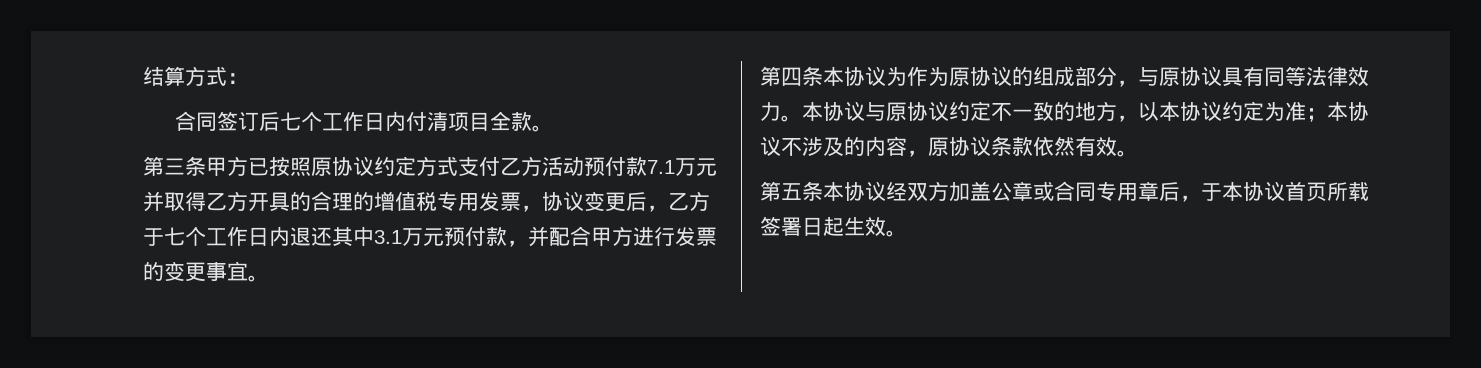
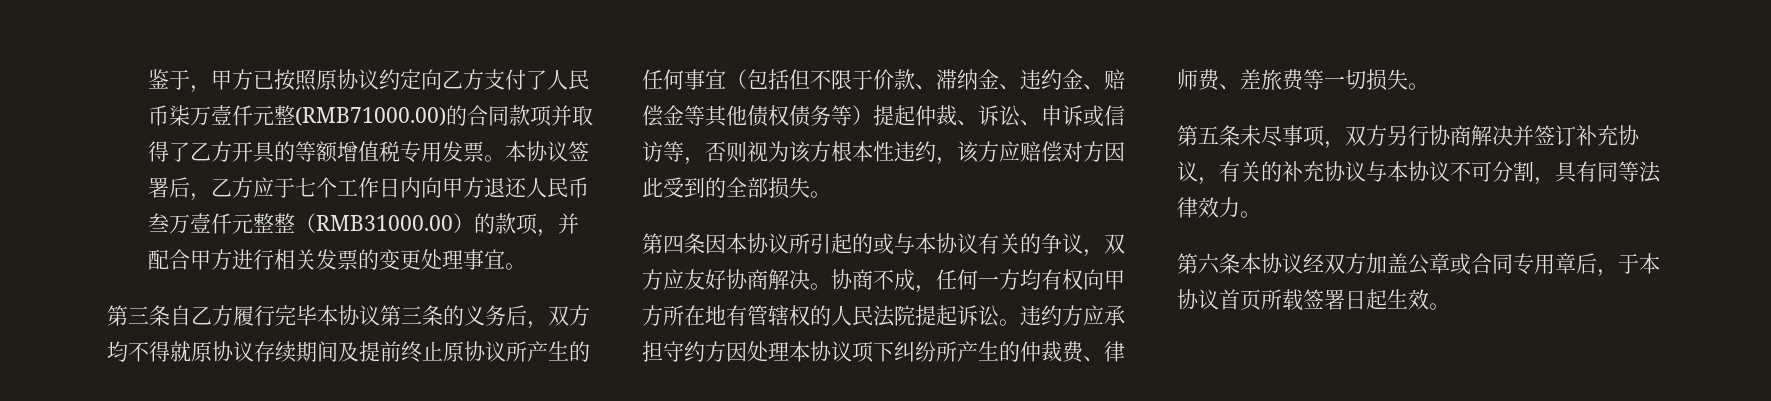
[143,66,249,86] [174,111,553,132] [143,156,207,176] 结算方式： // 合同签订后七个工作日内付清项目全款。 // 第三条 -> [148,69,212,93] 鉴于，
[416,156,718,176] [143,191,207,212] 方式支付乙方活动预付款7.1万元并取得 -> [421,69,590,90] [148,105,594,127] [148,141,191,162] 向乙方支付了人民币柒万壹仟元整(RMB71000.00)的合同款项并取得了
[311,191,375,211] 合理的 -> [295,141,339,163] 等额
[521,192,627,212] ，协议变更 -> [484,141,590,162] [148,177,170,198] 。本协议签署
(711, 201) none -> [253,177,275,198] 应
[290,226,508,247] 退还其中3.1万元预付款 -> [421,177,590,198] [148,213,539,235] 向甲方退还人民币叁万壹仟元整整（RMB31000.00）的款项
(676, 236) none -> [274,249,317,270] 相关
(207, 272) none -> [421,249,464,270] 处理
[781,66,1222,87] 四条本协议为作为原协议的组成部分，与原协议 -> [128,305,590,329] [107,341,590,363] [642,69,1125,90] [642,105,1125,127] [642,141,1125,165] [642,177,831,199] [642,233,1125,257] [642,269,1125,293] [642,305,1125,327] [642,341,1125,363] [1177,69,1429,91] [1177,125,1640,149] [1177,161,1555,185] 三条自乙方履行完毕本协议第三条的义务后，双方均不得就原协议存续期间及提前终止原协议所产生的任何事宜（包括但不限于价款、滞纳金、违约金、赔偿金等其他债权债务等）提起仲裁、诉讼、申诉或信访等，否则视为该方根本性违约，该方应赔偿对方因此受到的全部损失。 // 第四条因本协议所引起的或与本协议有关的争议，双方应友好协商解决。协商不成，任何一方均有权向甲方所在地有管辖权的人民法院提起诉讼。违约方应承担守约方因处理本协议项下纠纷所产生的仲裁费、律师费、差旅费等一切损失。 // 第五条未尽事项，双方另行协商解决并签订补充协议，有关的补充协议与本协议不可分割，
[802,101,1369,122] [760,136,1138,157] [760,181,802,201] 本协议与原协议约定不一致的地方，以本协议约定为准；本协议不涉及的内容，原协议条款依然有效。 // 第五 -> [1177,253,1220,274] // 第六

